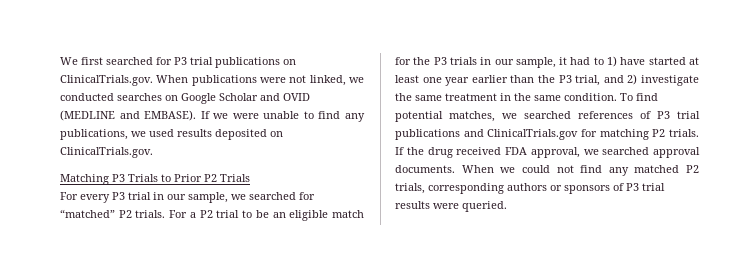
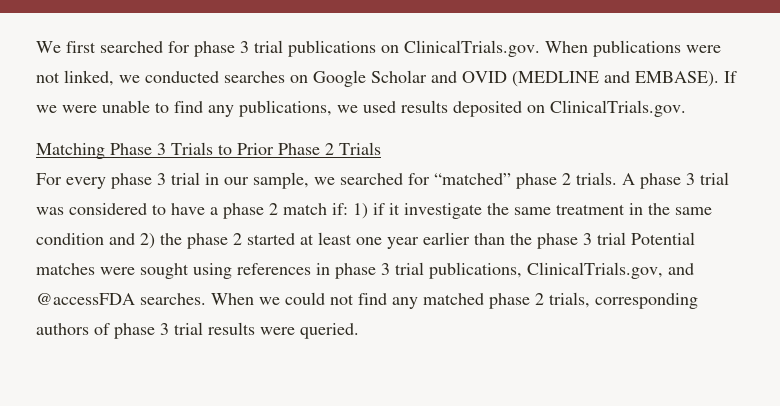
[174,57,187,65] P3 -> [194,41,249,57] phase 3
[112,174,125,182] P3 -> [110,143,166,155] Phase 3
[204,174,217,182] P2 -> [278,143,334,155] Phase 2
[112,192,125,200] P3 -> [111,173,166,189] phase 3
[118,210,364,221] [395,56,646,68] P2 trials. For a P2 trial to be an eligible match for the P3 trials in our sample, it had to 1) have -> [516,172,729,189] [36,203,712,219] [36,233,242,249] phase 2 trials. A phase 3 trial was considered to have a phase 2 match if: 1) if it investigate the same treatment in the same condition and 2) the phase 2
[558,74,699,86] [395,93,658,101] [395,111,700,122] [395,129,699,140] [395,147,700,158] [395,165,455,173] P3 trial, and 2) investigate the same treatment in the same condition. To find potential matches, we searched references of P3 trial publications and ClinicalTrials.gov for matching P2 trials. If the drug received FDA approval, we searched approval documents. -> [537,232,695,249] [36,262,694,279] [36,293,206,305] phase 3 trial Potential matches were sought using references in phase 3 trial publications, ClinicalTrials.gov, and @accessFDA searches.
[686,165,699,173] P2 -> [489,293,544,309] phase 2
[550,183,639,194] or sponsors of P3 -> [94,323,169,339] of phase 3

